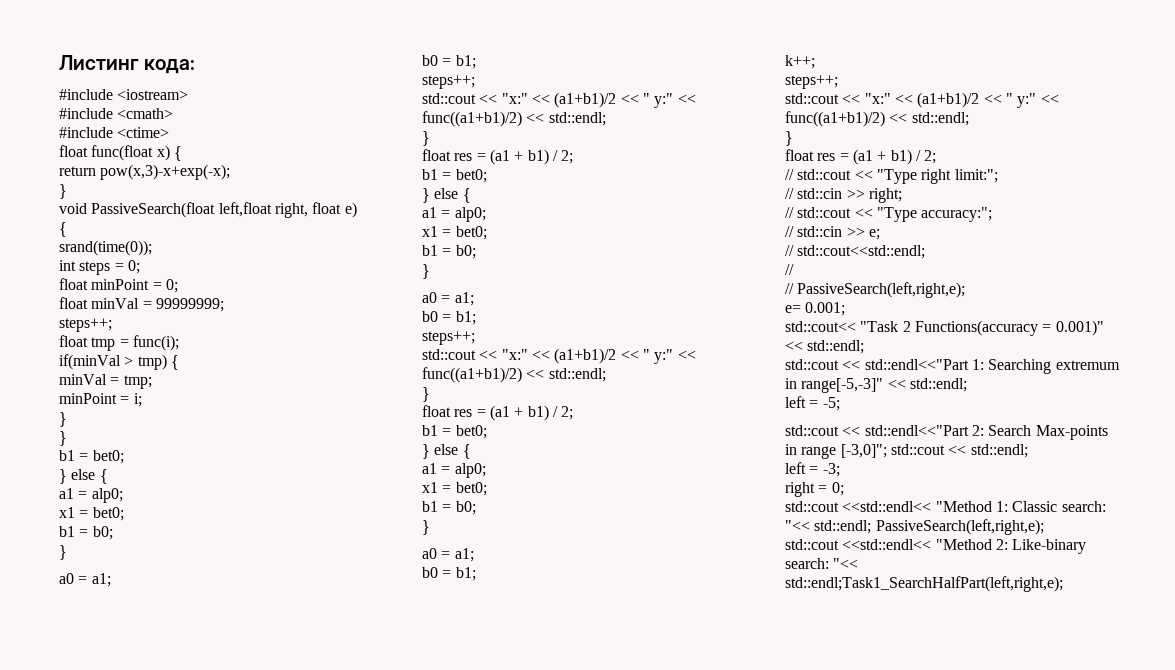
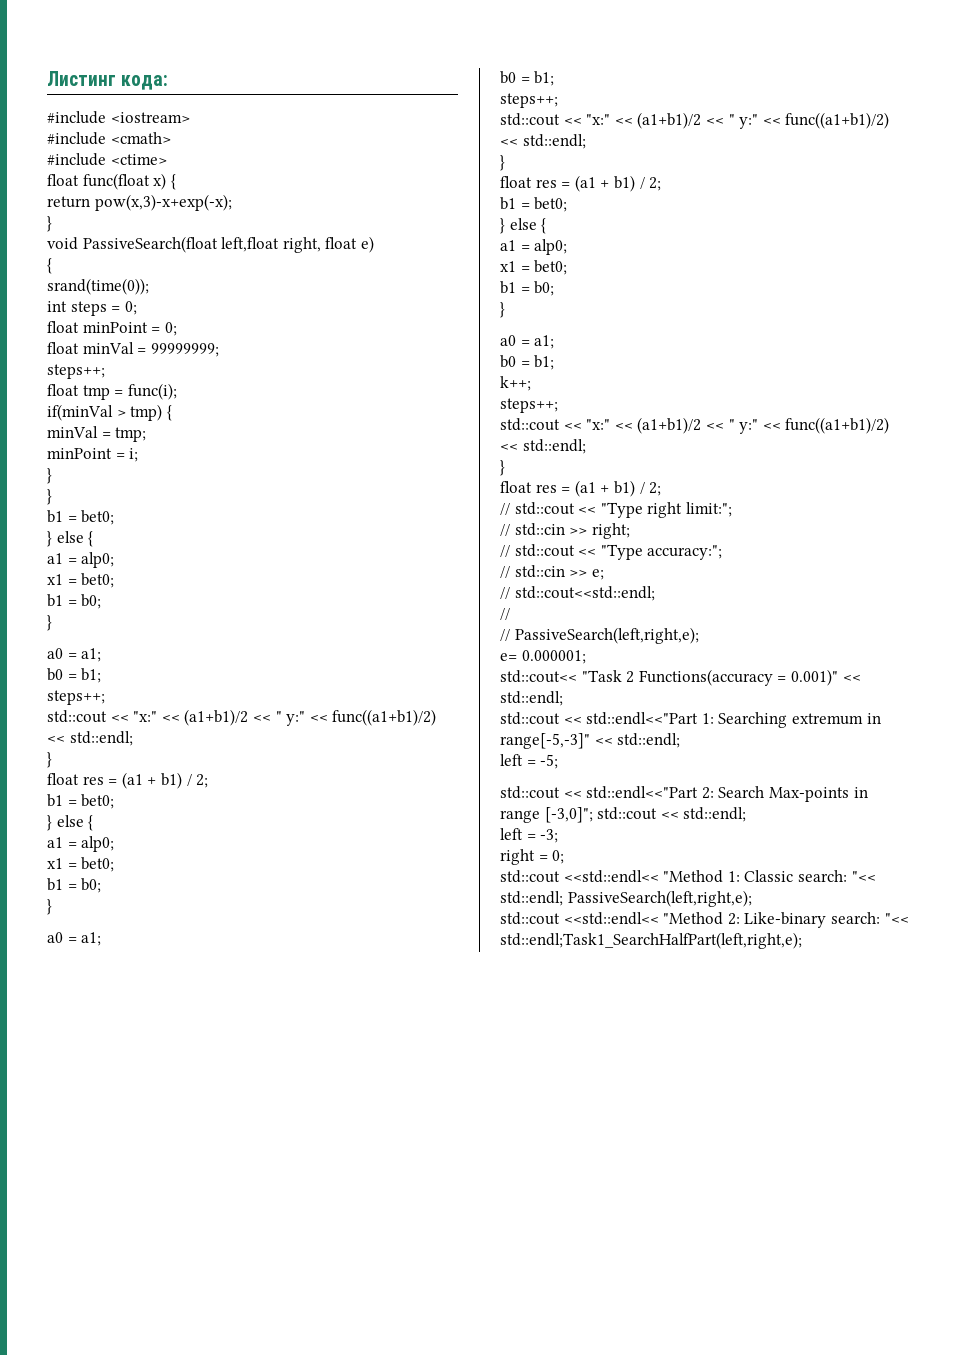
[805,302,846,316] 0.001; -> [521,650,586,664] 0.000001;

